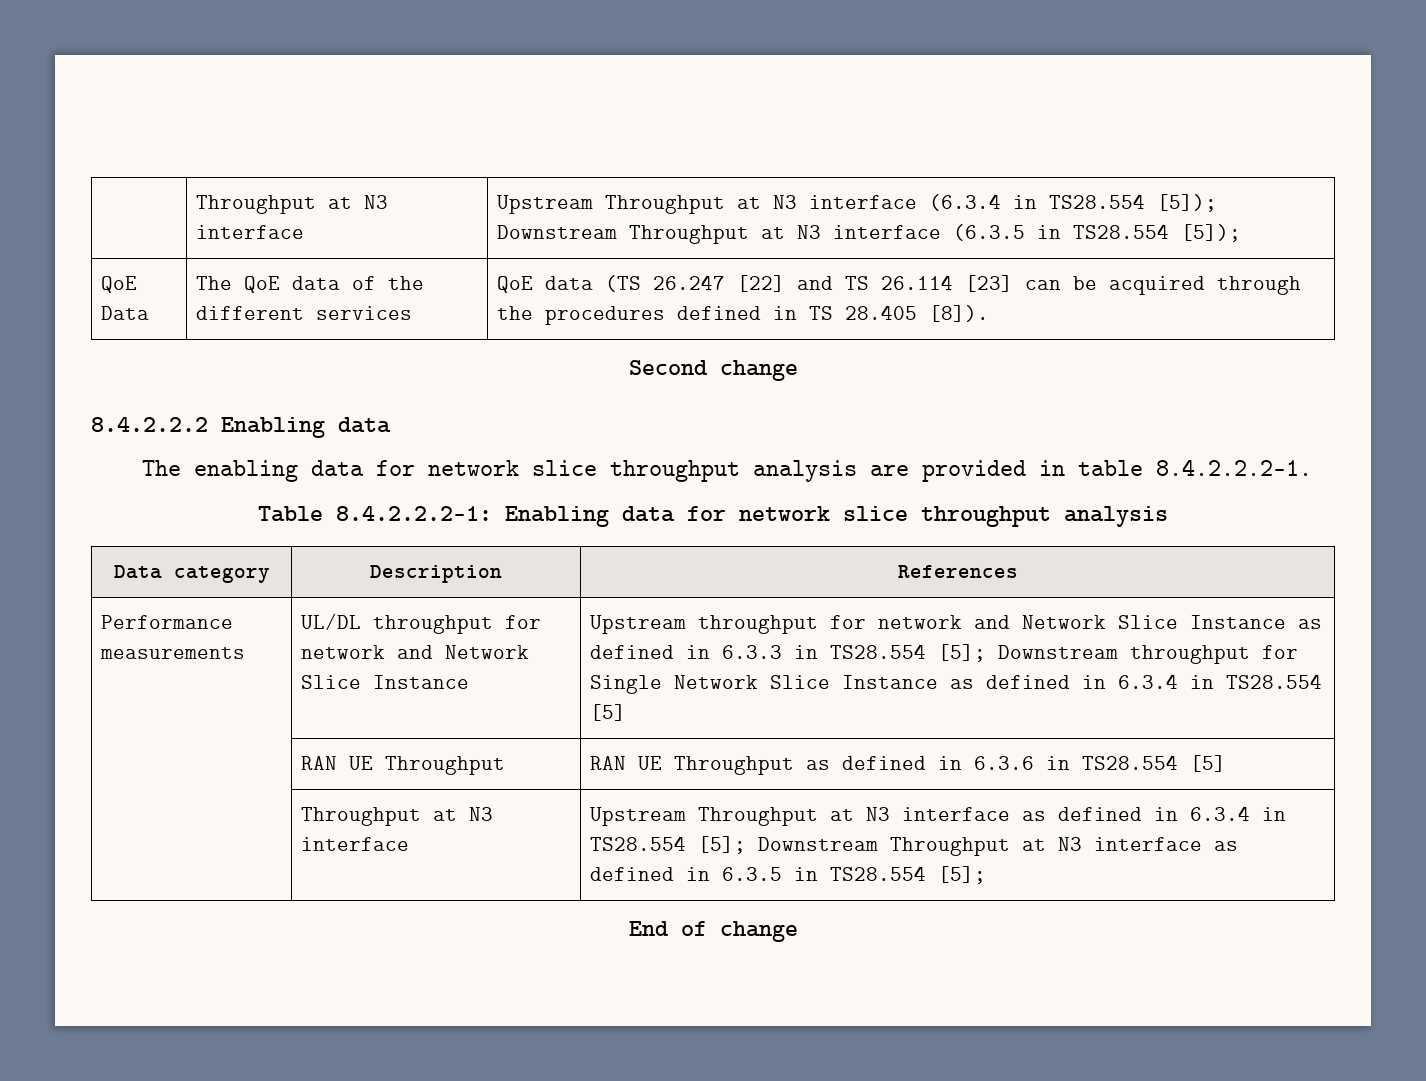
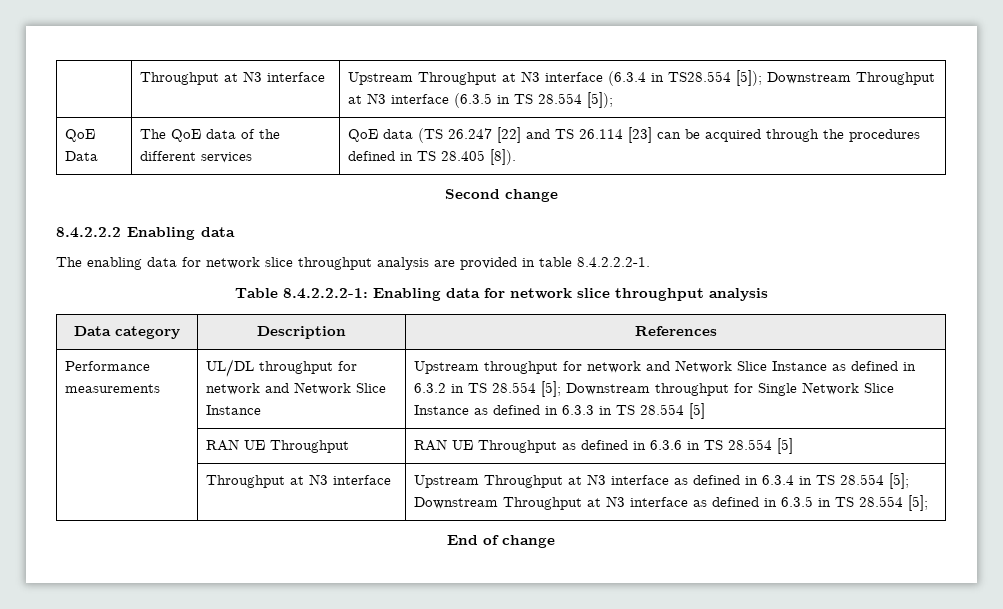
[1073,224,1170,239] TS28.554 -> [513,93,582,104] TS 28.554
[722,644,927,659] 6.3.3 in TS28.554 -> [413,382,536,393] 6.3.2 in TS 28.554
[1118,674,1323,689] 6.3.4 in TS28.554 -> [561,404,684,415] 6.3.3 in TS 28.554
[1082,755,1179,770] TS28.554 -> [703,439,772,450] TS 28.554
[590,836,687,851] TS28.554 -> [815,474,884,485] TS 28.554
[830,866,927,881] TS28.554 -> [834,496,903,507] TS 28.554

